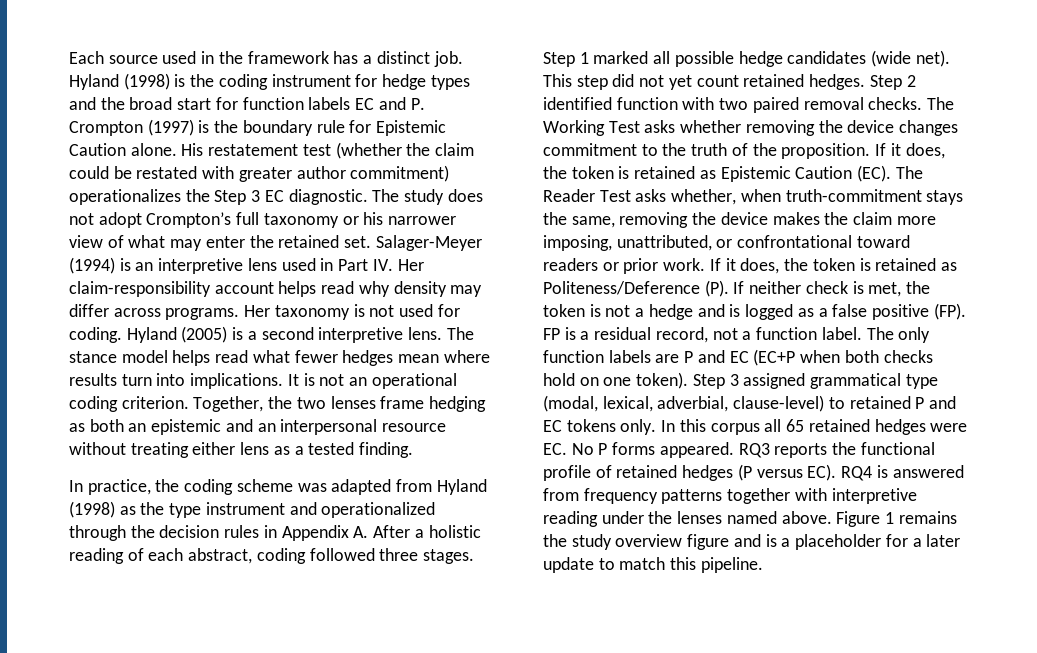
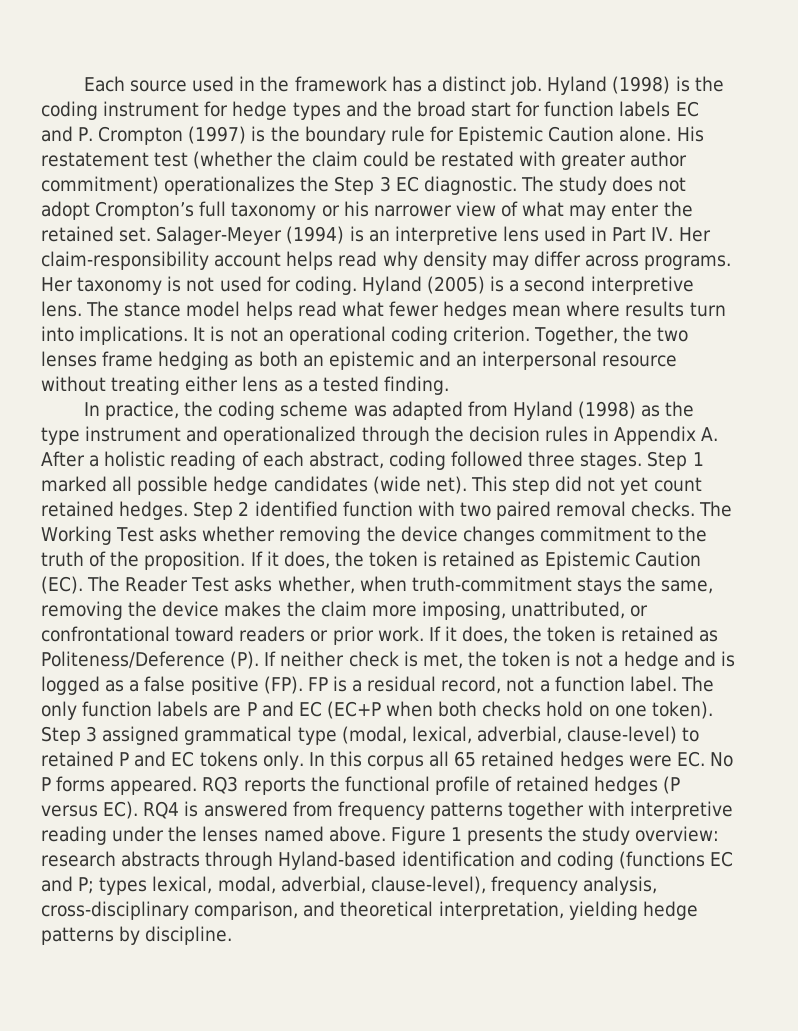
[898,511,957,524] remains -> [467,827,544,845] presents
[615,534,961,550] [543,557,763,573] overview figure and is a placeholder for a later update to match this pipeline. -> [635,826,720,842] [41,851,734,870] [41,876,658,895] [41,901,698,920] [41,926,233,945] overview: research abstracts through Hyland-based identification and coding (functions EC and P; types lexical, modal, adverbial, clause-level), frequency analysis, cross-disciplinary comparison, and theoretical interpretation, yielding hedge patterns by discipline.

